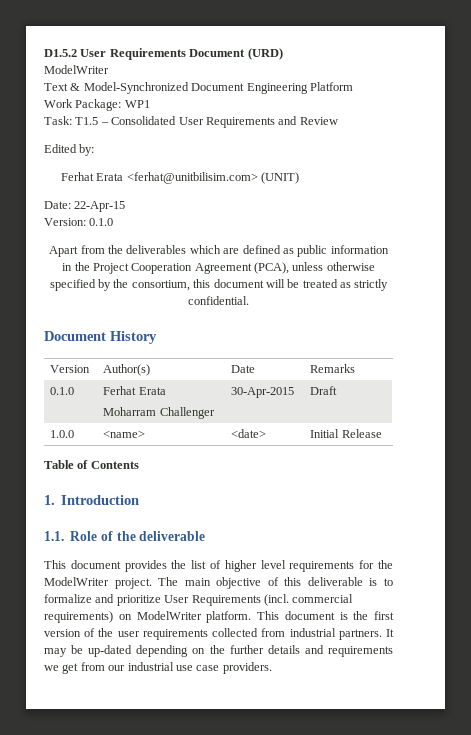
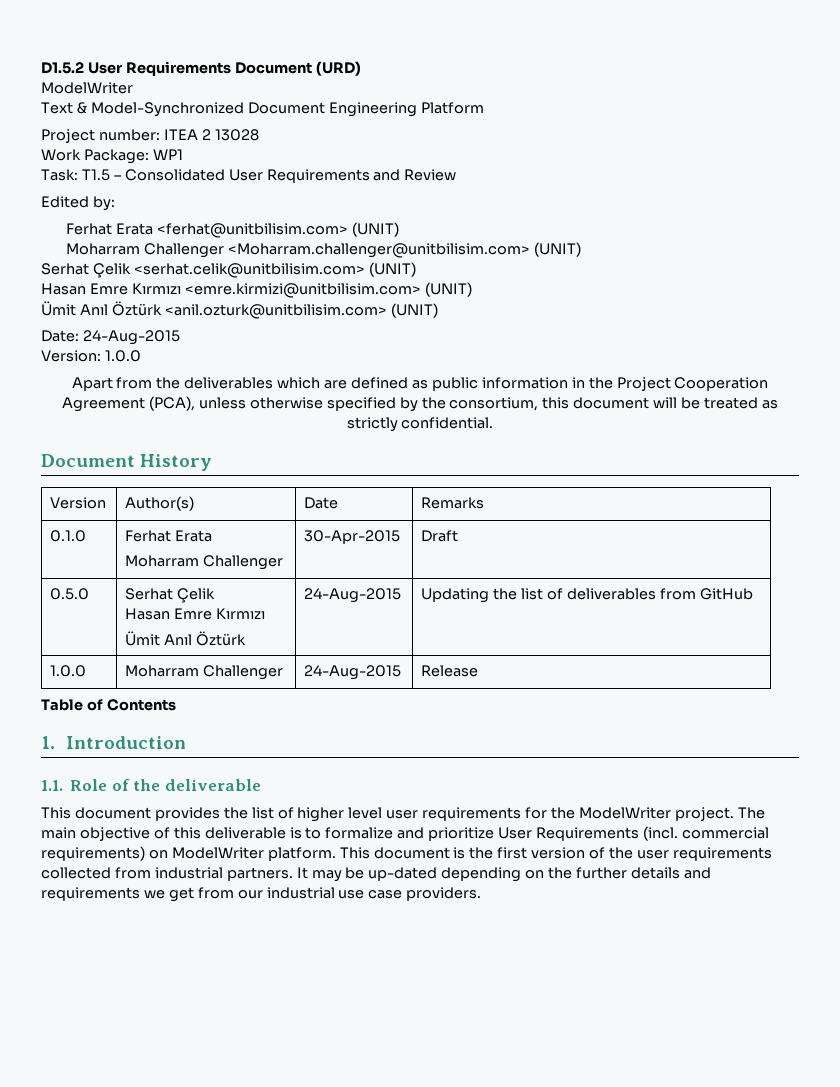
(353, 86) none -> [41,129,259,143] // Project number: ITEA 2 13028
(300, 178) none -> [66,242,582,258] [41,262,416,278] [41,282,472,298] [41,301,438,319] // Moharram Challenger <Moharram.challenger@unitbilisim.com> (UNIT) // Serhat Çelik <serhat.celik@unitbilisim.com> (UNIT) // Hasan Emre Kırmızı <emre.kirmizi@unitbilisim.com> (UNIT) // Ümit Anıl Öztürk <anil.ozturk@unitbilisim.com> (UNIT)
[74,201,126,212] 22-Apr-15 -> [82,330,180,345] 24-Aug-2015
[89,218,114,226] 0.1.0 -> [104,350,141,362] 1.0.0
[50,430,75,438] [103,430,146,438] [231,429,267,438] [310,429,340,438] 1.0.0 | <name> | <date> | Initial -> [50,588,90,600] [125,588,216,603] [125,608,266,620] [125,631,247,646] [304,588,402,603] [421,588,753,603] [50,665,87,677] [125,665,284,680] [304,665,402,680] 0.5.0 | Serhat Çelik // Hasan Emre Kırmızı // Ümit Anıl Öztürk | 24-Aug-2015 | Updating the list of deliverables from GitHub // 1.0.0 | Moharram Challenger | 24-Aug-2015 |
(286, 564) none -> [386,810,419,819] user

